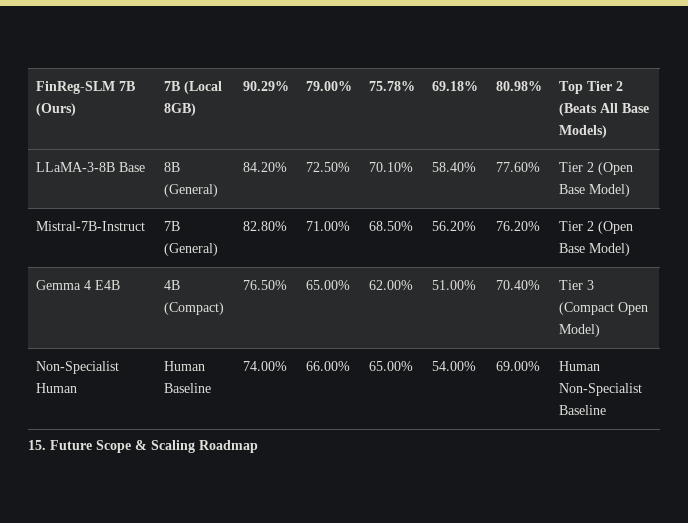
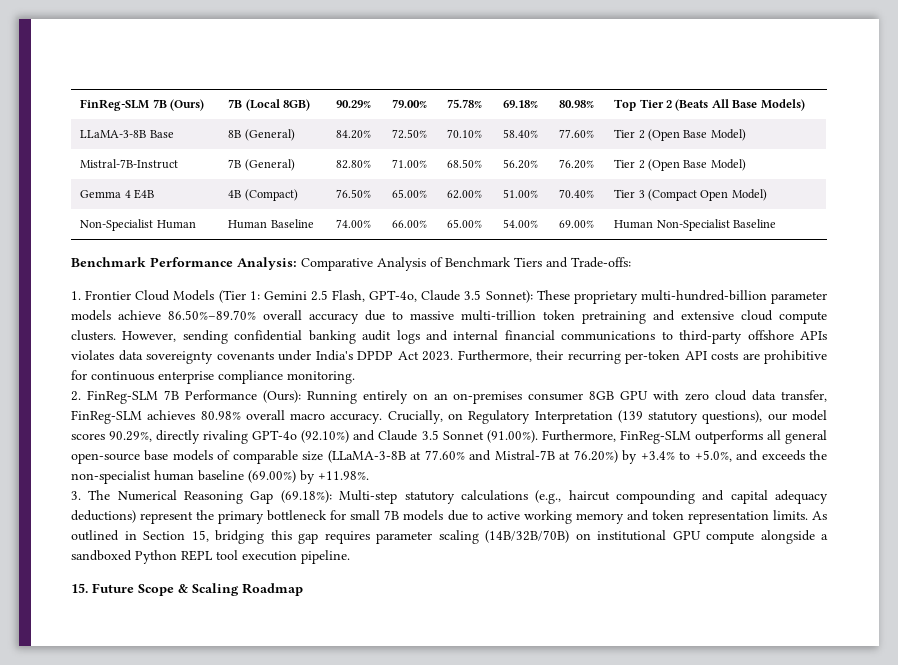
(607, 410) none -> [71,257,631,271] [71,290,827,304] [71,310,827,324] [71,330,828,344] [71,350,827,364] [71,370,355,384] [71,390,828,404] [71,410,828,424] [71,430,828,444] [71,450,828,464] [71,470,369,484] [71,490,828,504] [71,510,827,524] [71,530,828,544] [71,550,350,564] // Benchmark Performance Analysis: Comparative Analysis of Benchmark Tiers and Trade-offs: // 1. Frontier Cloud Models (Tier 1: Gemini 2.5 Flash, GPT-4o, Claude 3.5 Sonnet): These proprietary multi-hundred-billion parameter models achieve 86.50%–89.70% overall accuracy due to massive multi-trillion token pretraining and extensive cloud compute clusters. However, sending confidential banking audit logs and internal financial communications to third-party offshore APIs violates data sovereignty covenants under India's DPDP Act 2023. Furthermore, their recurring per-token API costs are prohibitive for continuous enterprise compliance monitoring. // 2. FinReg-SLM 7B Performance (Ours): Running entirely on an on-premises consumer 8GB GPU with zero cloud data transfer, FinReg-SLM achieves 80.98% overall macro accuracy. Crucially, on Regulatory Interpretation (139 statutory questions), our model scores 90.29%, directly rivaling GPT-4o (92.10%) and Claude 3.5 Sonnet (91.00%). Furthermore, FinReg-SLM outperforms all general open-source base models of comparable size (LLaMA-3-8B at 77.60% and Mistral-7B at 76.20%) by +3.4% to +5.0%, and exceeds the non-specialist human baseline (69.00%) by +11.98%. // 3. The Numerical Reasoning Gap (69.18%): Multi-step statutory calculations (e.g., haircut compounding and capital adequacy deductions) represent the primary bottleneck for small 7B models due to active working memory and token representation limits. As outlined in Section 15, bridging this gap requires parameter scaling (14B/32B/70B) on institutional GPU compute alongside a sandboxed Python REPL tool execution pipeline.

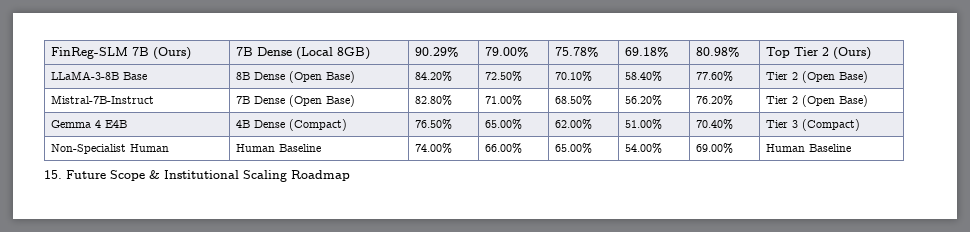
(243, 103) none -> [256,47,292,56] Dense
[675,99,805,111] (Beats All Base Models) -> [832,47,871,60] (Ours)
[244,129,295,141] (General) -> [253,71,355,83] Dense (Open Base)
[683,129,746,141] Base Model) -> [838,71,868,83] Base)
[244,159,295,171] (General) -> [253,95,355,107] Dense (Open Base)
[683,159,746,171] Base Model) -> [838,95,868,107] Base)
(242, 194) none -> [253,120,285,128] Dense
[648,189,767,201] (Compact Open Model) -> [801,119,860,131] (Compact)
[656,219,777,231] [71,257,631,271] [71,290,827,304] [71,310,827,324] [71,330,828,344] [71,350,827,364] [71,370,355,384] [71,390,828,404] [71,410,828,424] [71,430,828,444] [71,450,828,464] [71,470,369,484] [71,490,828,504] [71,510,827,524] [71,530,828,544] [71,550,350,564] Non-Specialist Baseline // Benchmark Performance Analysis: Comparative Analysis of Benchmark Tiers and Trade-offs: // 1. Frontier Cloud Models (Tier 1: Gemini 2.5 Flash, GPT-4o, Claude 3.5 Sonnet): These proprietary multi-hundred-billion parameter models achieve 86.50%–89.70% overall accuracy due to massive multi-trillion token pretraining and extensive cloud compute clusters. However, sending confidential banking audit logs and internal financial communications to third-party offshore APIs violates data sovereignty covenants under India's DPDP Act 2023. Furthermore, their recurring per-token API costs are prohibitive for continuous enterprise compliance monitoring. // 2. FinReg-SLM 7B Performance (Ours): Running entirely on an on-premises consumer 8GB GPU with zero cloud data transfer, FinReg-SLM achieves 80.98% overall macro accuracy. Crucially, on Regulatory Interpretation (139 statutory questions), our model scores 90.29%, directly rivaling GPT-4o (92.10%) and Claude 3.5 Sonnet (91.00%). Furthermore, FinReg-SLM outperforms all general open-source base models of comparable size (LLaMA-3-8B at 77.60% and Mistral-7B at 76.20%) by +3.4% to +5.0%, and exceeds the non-specialist human baseline (69.00%) by +11.98%. // 3. The Numerical Reasoning Gap (69.18%): Multi-step statutory calculations (e.g., haircut compounding and capital adequacy deductions) represent the primary bottleneck for small 7B models due to active working memory and token representation limits. As outlined in Section 15, bridging this gap requires parameter scaling (14B/32B/70B) on institutional GPU compute alongside a sandboxed Python REPL tool execution pipeline. -> [808,144,851,152] Baseline
(188, 588) none -> [164,170,239,179] Institutional

